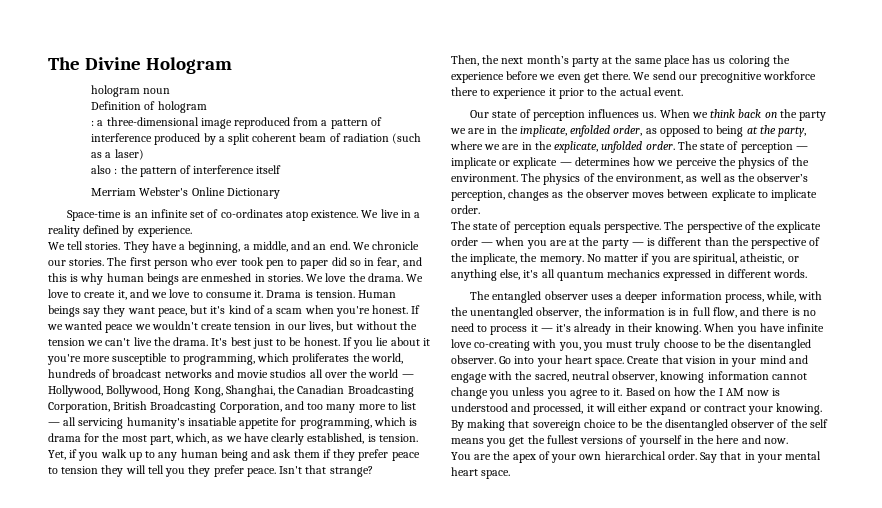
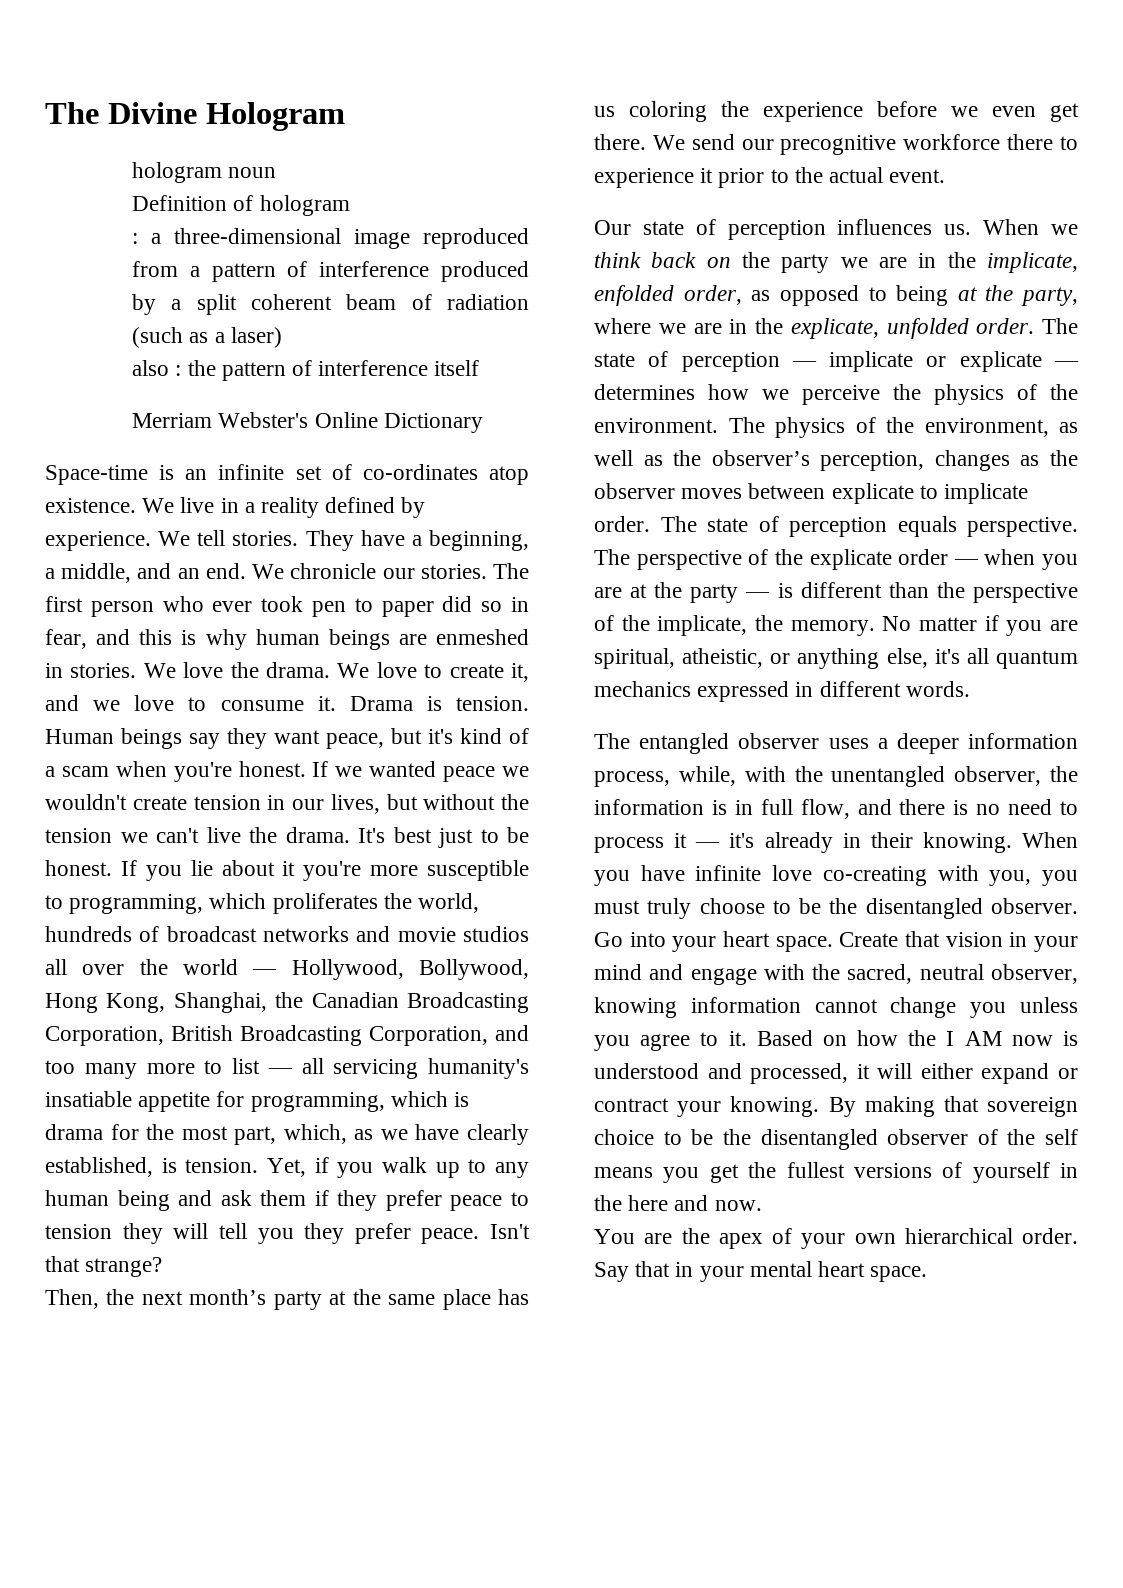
(192, 231) // -> (151, 541) none
(480, 209) // -> (650, 524) none

